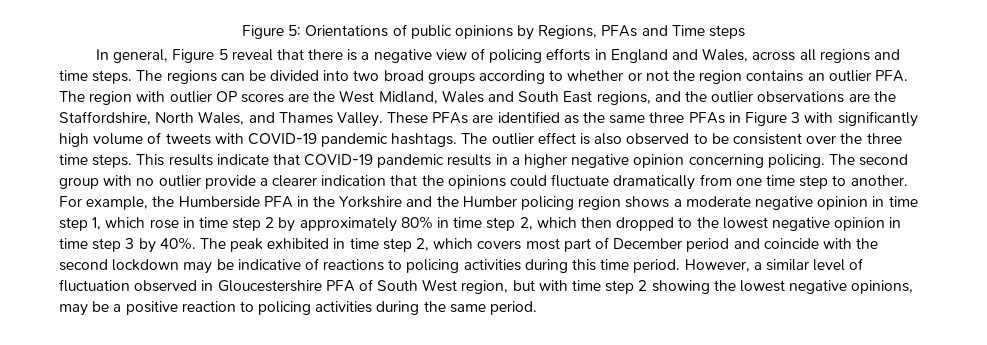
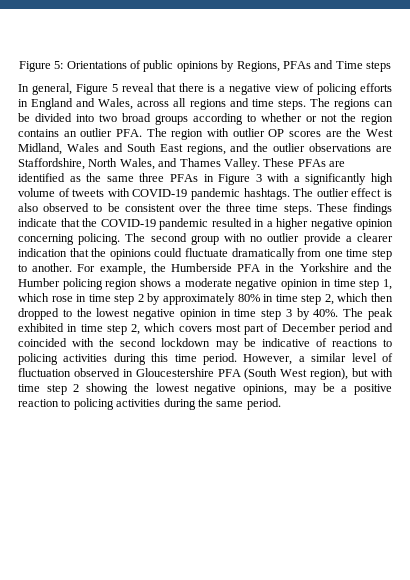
[873,91,896,102] the -> (392, 149) none
(834, 117) none -> [293,176,300,182] a
[136,154,213,166] This results -> [316,203,393,215] These findings
[304,154,492,168] COVID-19 pandemic results -> [82,218,252,230] the COVID-19 pandemic resulted
[763,238,819,249] coincide -> [18,338,67,347] coincided
[358,279,509,294] of South West region, -> [244,368,349,380] (South West region),

